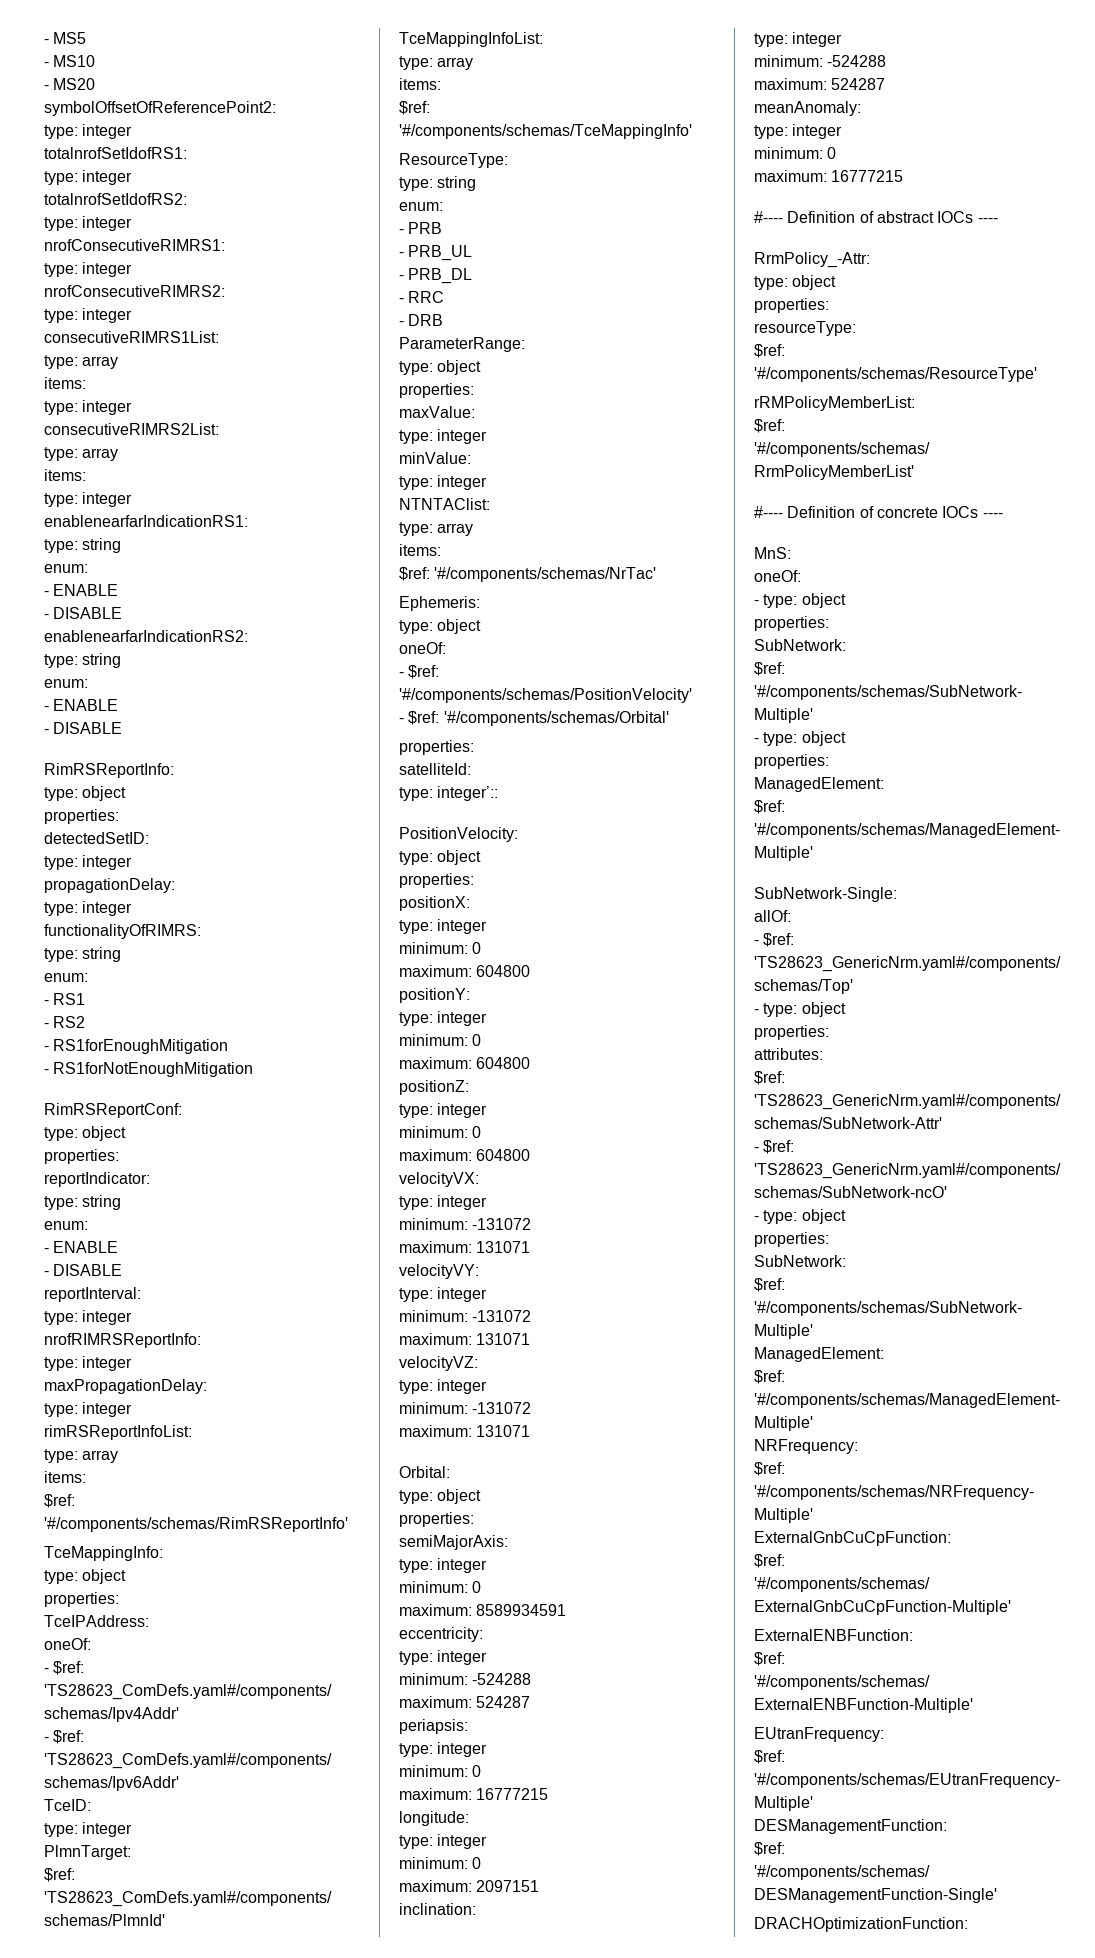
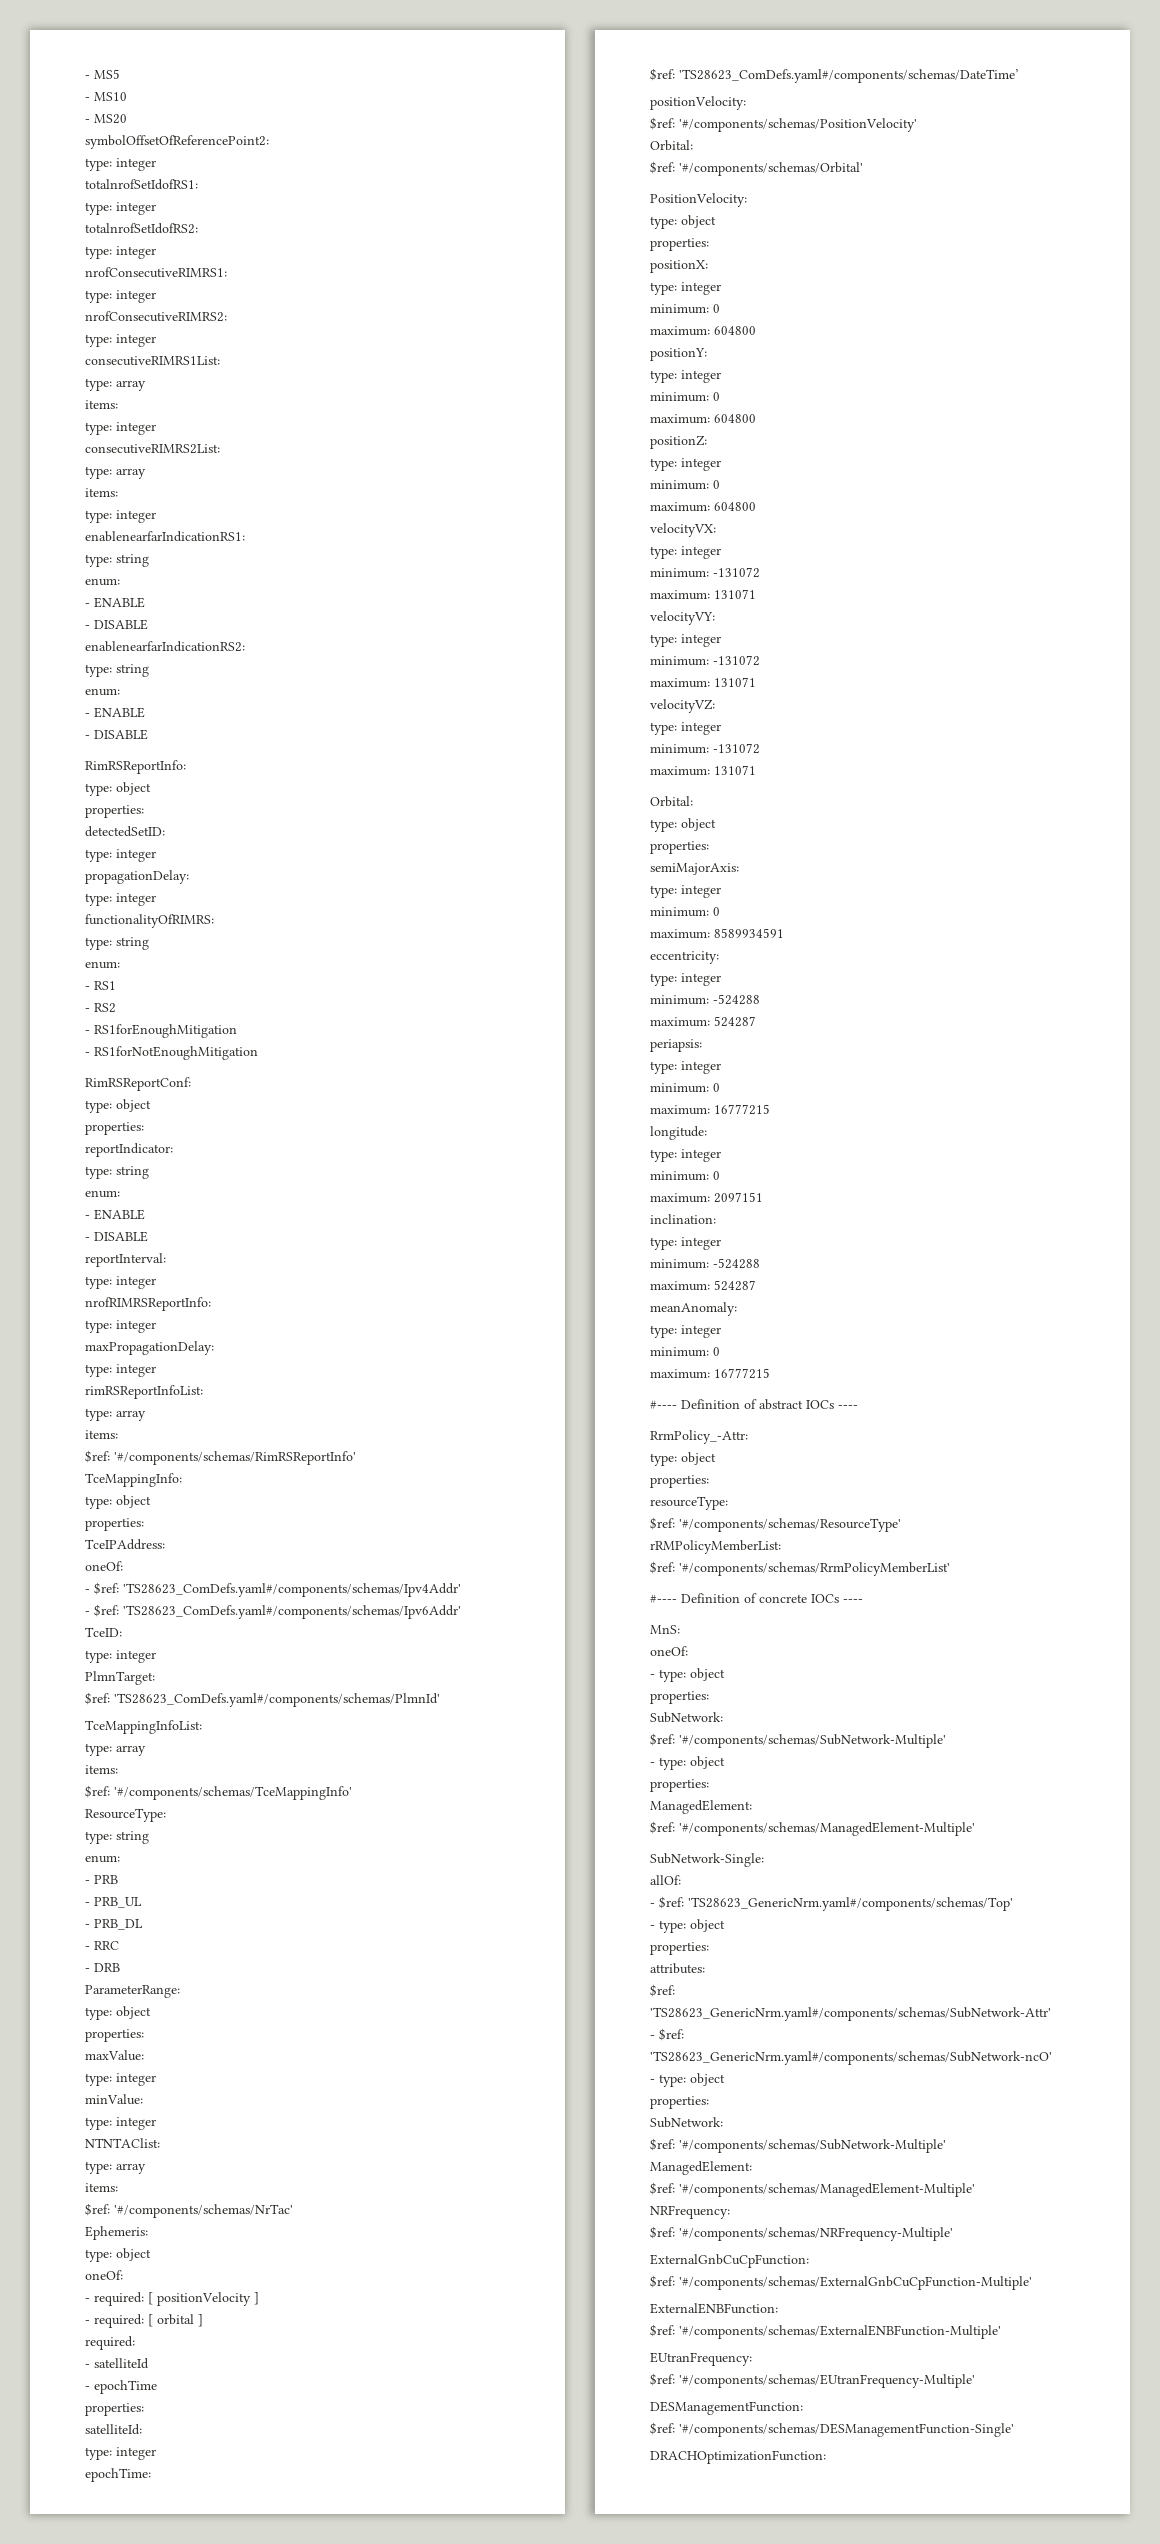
[408,665,440,679] [399,688,692,703] [399,711,669,726] [399,740,474,755] [399,763,471,775] [399,786,499,801] $ref: '#/components/schemas/PositionVelocity' // - $ref: '#/components/schemas/Orbital' // properties: // satelliteId: // type: integer’:: -> [94,2292,259,2306] [85,2314,203,2328] [85,2336,135,2350] [85,2358,149,2369] [85,2380,157,2394] [85,2403,144,2416] [85,2424,142,2435] [85,2447,156,2460] [85,2468,151,2482] [650,68,1019,83] [650,96,746,110] [650,117,917,132] [650,140,693,151] [650,161,863,176] required: [ positionVelocity ] // - required: [ orbital ] // required: // - satelliteId // - epochTime // properties: // satelliteId: // type: integer // epochTime: // $ref: 'TS28623_ComDefs.yaml#/components/schemas/DateTime’ // positionVelocity: // $ref: '#/components/schemas/PositionVelocity' // Orbital: // $ref: '#/components/schemas/Orbital'

